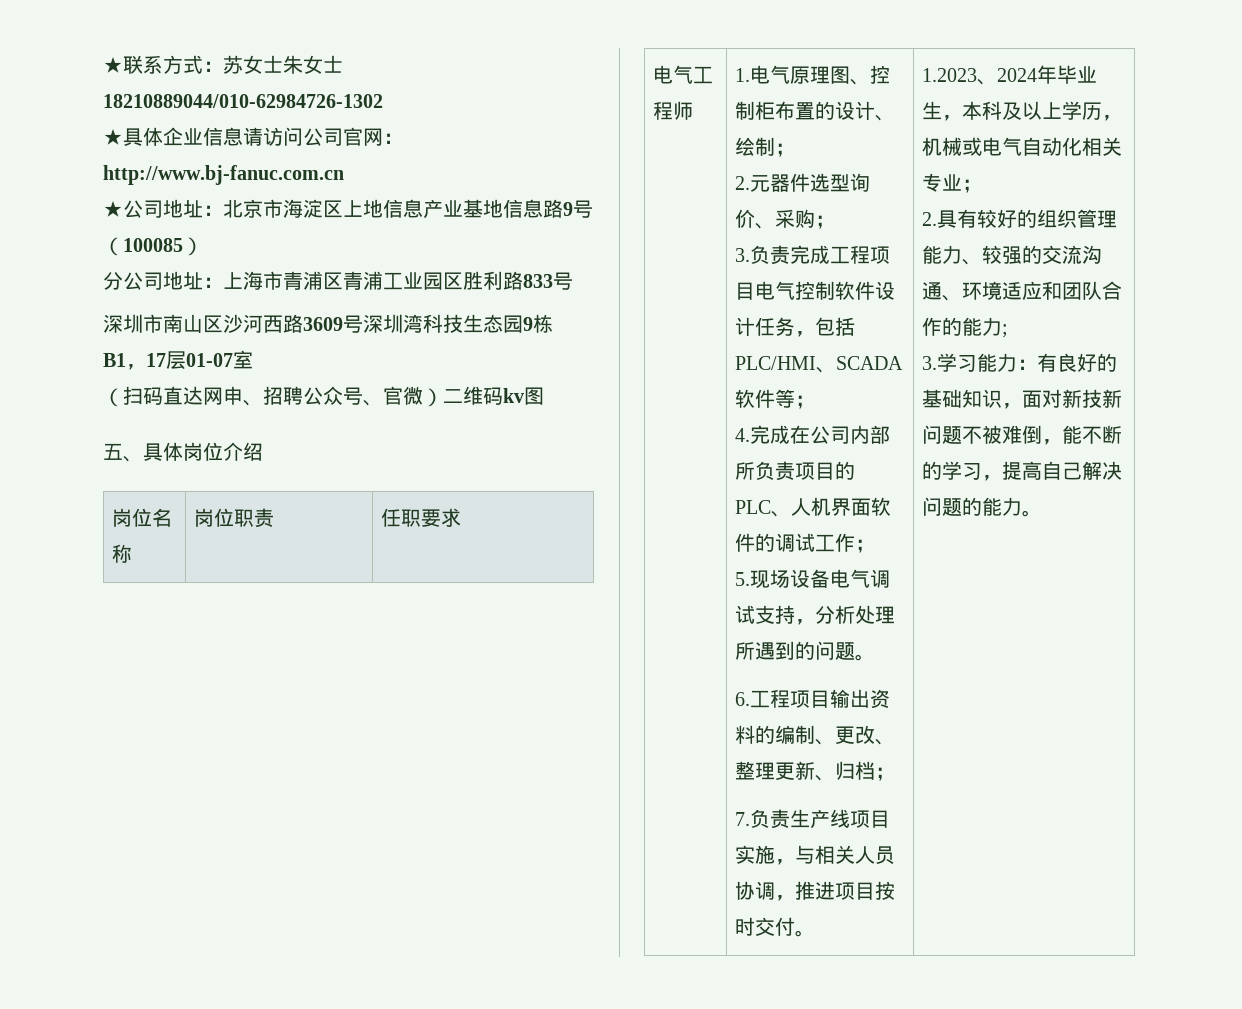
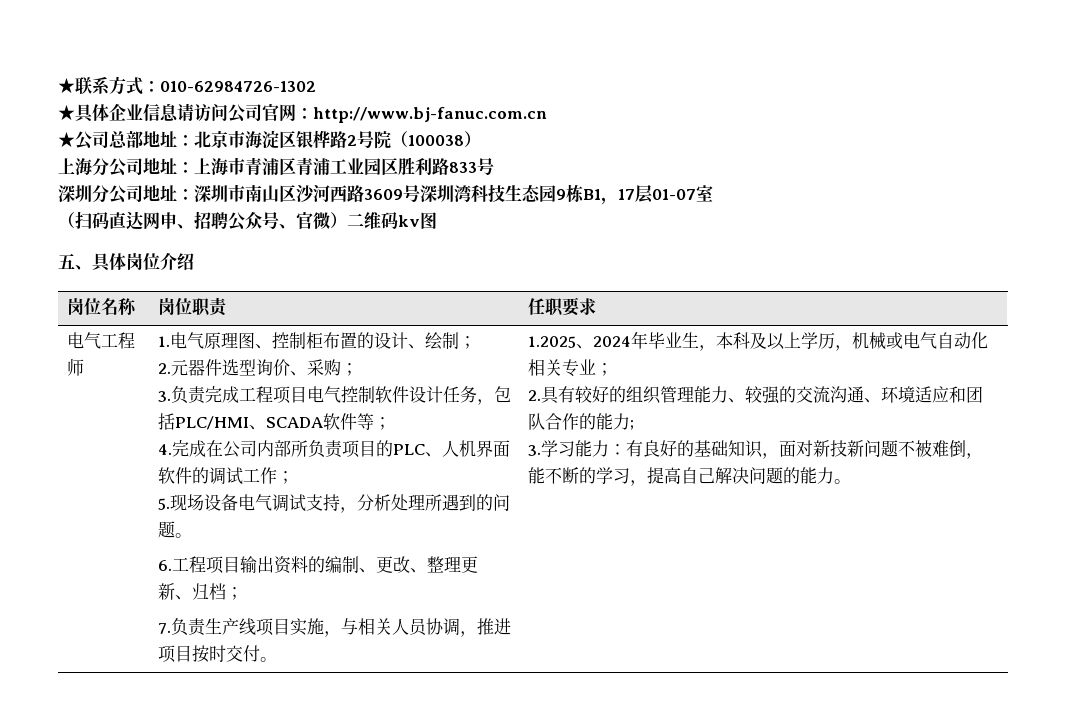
[223,55,343,74] [103,94,383,108] 苏女士朱女士18210889044/010-62984726-1302 -> [160,81,316,92] 010-62984726-1302
(163, 209) none -> [109,131,143,148] 总部
[343,199,593,218] [103,237,183,256] 上地信息产业基地信息路9号（100085 -> [296,130,464,149] 银桦路2号院（100038
(203, 246) none -> [58,158,92,175] 上海
(143, 323) none -> [92,185,228,204] 分公司地址：深圳
[922,68,978,82] 1.2023 -> [527,336,576,348] 1.2025

